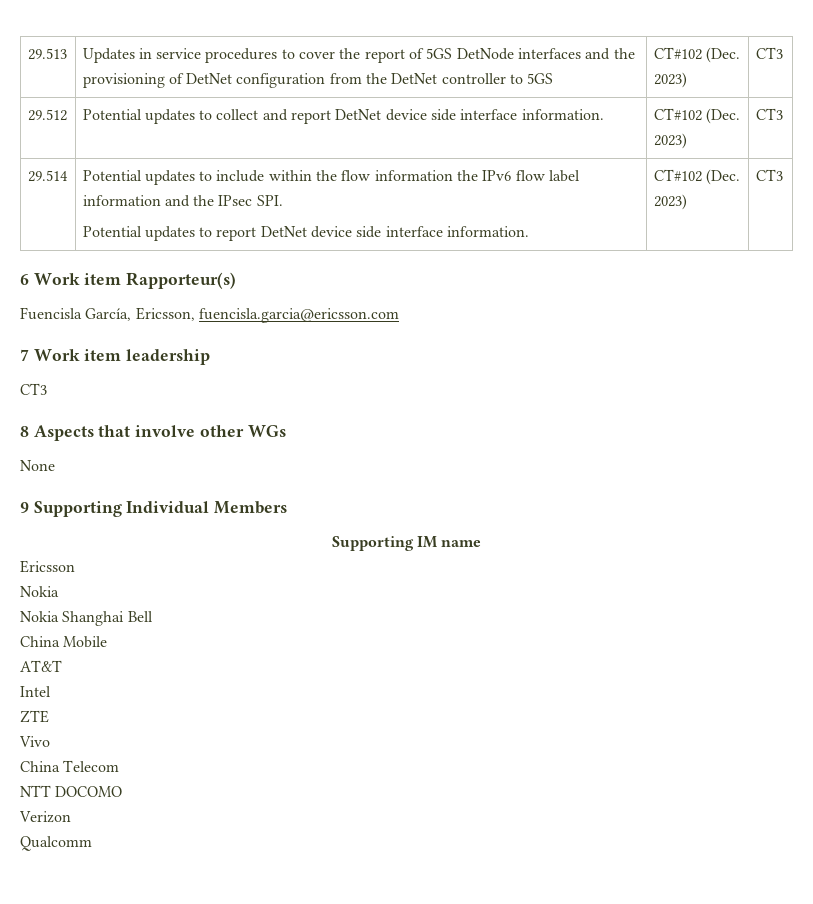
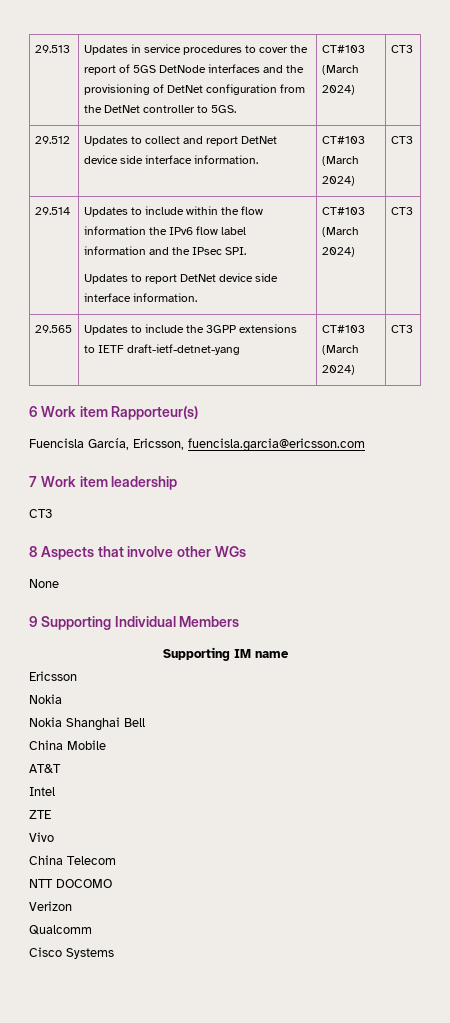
[527,73,554,84] [653,47,740,63] [653,72,687,88] 5GS | CT#102 (Dec. 2023) -> [211,105,237,113] [321,45,365,53] [321,65,359,75] [321,85,355,95] 5GS. | CT#103 (March 2024)
[82,109,195,124] Potential updates -> [83,136,128,146] Updates
[653,108,740,124] [653,133,687,149] CT#102 (Dec. 2023) -> [321,136,365,144] [321,156,359,166] [321,176,355,186] CT#103 (March 2024)
[82,170,195,185] Potential updates -> [83,207,128,217] Updates
[82,226,195,241] Potential updates -> [83,274,128,284] Updates
[653,169,740,185] [653,194,687,210] CT#102 (Dec. 2023) -> [321,207,365,215] [321,227,359,237] [321,247,355,257] [390,207,413,215] [34,325,72,333] [83,324,298,335] [83,344,240,355] [321,325,365,333] [321,345,359,355] [321,365,355,375] CT#103 (March 2024) | CT3 // 29.565 | Updates to include the 3GPP extensions to IETF draft-ietf-detnet-yang | CT#103 (March 2024)
(92, 843) none -> [29,947,114,959] // Cisco Systems

